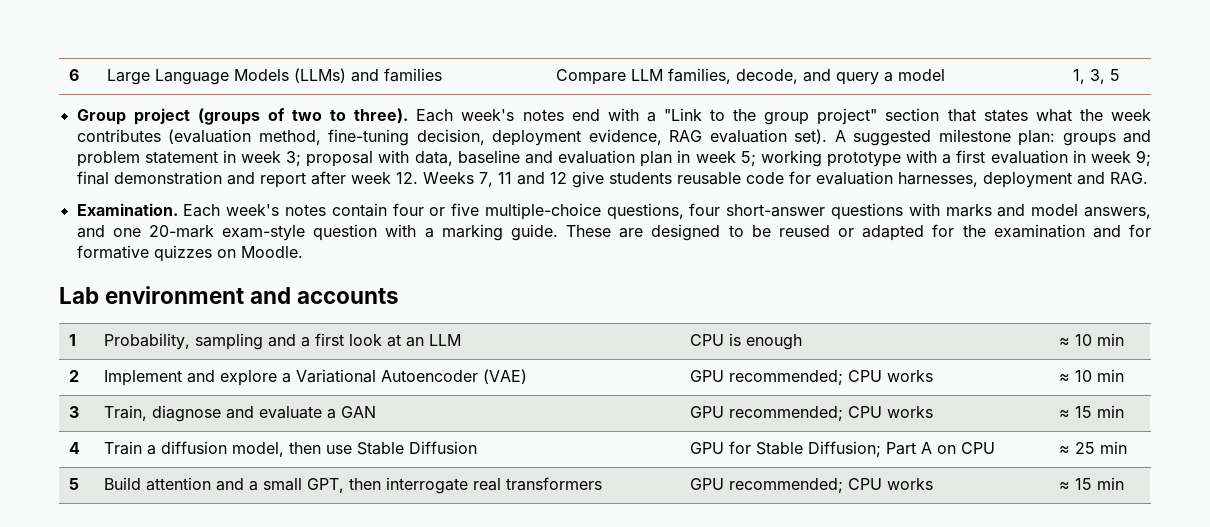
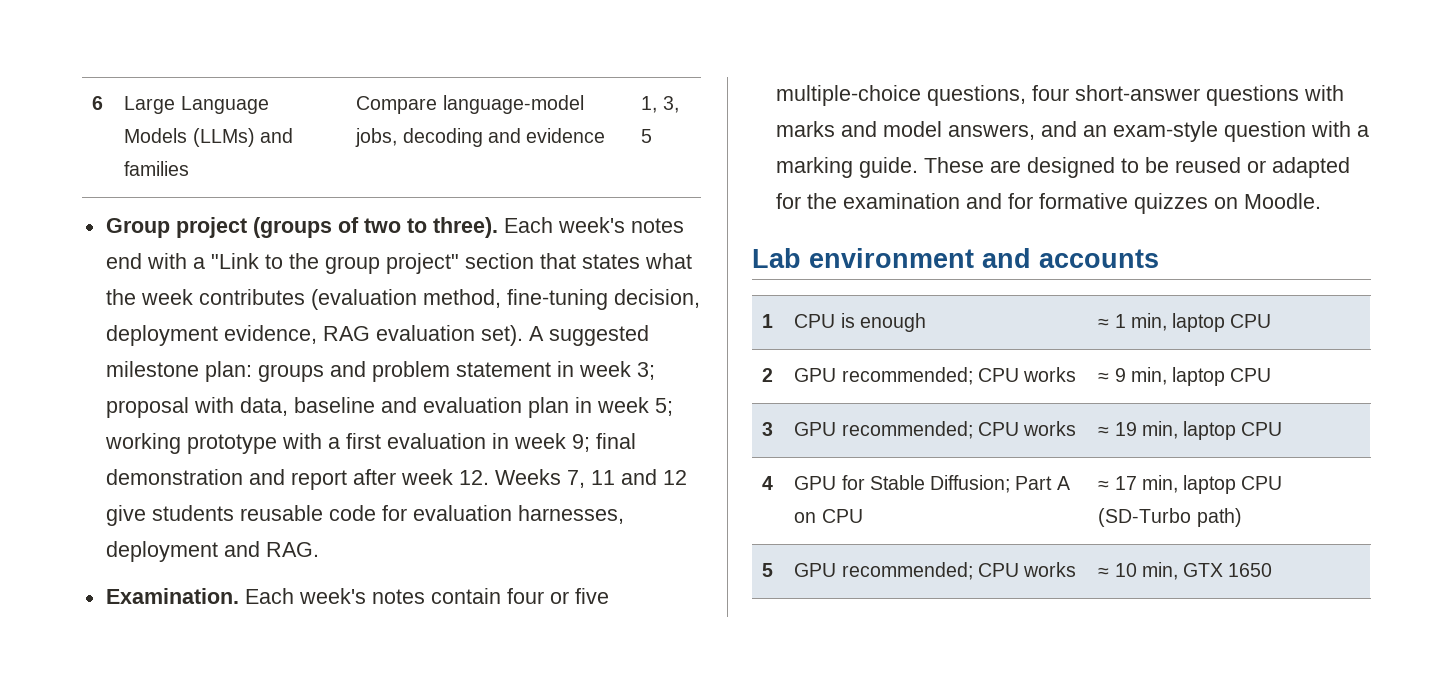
[631,68,946,85] LLM families, decode, and query a model -> [442,95,584,114] [355,128,606,147] language-model jobs, decoding and evidence
[112,225,214,238] one 20-mark -> [1082,125,1107,137] an
[104,333,462,350] [690,333,803,350] [1059,333,1125,346] [69,370,80,382] [104,369,528,386] [690,370,934,385] [1059,369,1125,382] [69,406,80,418] [104,405,377,422] [690,406,934,421] [1059,405,1125,418] [69,442,81,454] [104,441,478,457] Probability, sampling and a first look at an LLM | CPU is enough | ≈ 10 min // 2 | Implement and explore a Variational Autoencoder (VAE) | GPU recommended; CPU works | ≈ 10 min // 3 | Train, diagnose and evaluate a GAN | GPU recommended; CPU works | ≈ 15 min // 4 | Train a diffusion model, then use Stable Diffusion -> [794,313,926,332] [1098,313,1272,332] [762,368,774,382] [794,367,1077,385] [1098,367,1272,386] [762,422,774,436] [794,421,1077,439] [1098,421,1283,440] [762,476,774,490] CPU is enough | ≈ 1 min, laptop CPU // 2 | GPU recommended; CPU works | ≈ 9 min, laptop CPU // 3 | GPU recommended; CPU works | ≈ 19 min, laptop CPU // 4
[1075,441,1128,454] [69,478,80,490] [104,477,603,494] [690,478,934,493] [1059,477,1125,490] 25 min // 5 | Build attention and a small GPT, then interrogate real transformers | GPU recommended; CPU works | ≈ 15 min -> [1114,475,1283,494] [1098,508,1242,527] [762,563,774,577] [794,562,1077,580] [1098,562,1273,580] 17 min, laptop CPU (SD-Turbo path) // 5 | GPU recommended; CPU works | ≈ 10 min, GTX 1650

